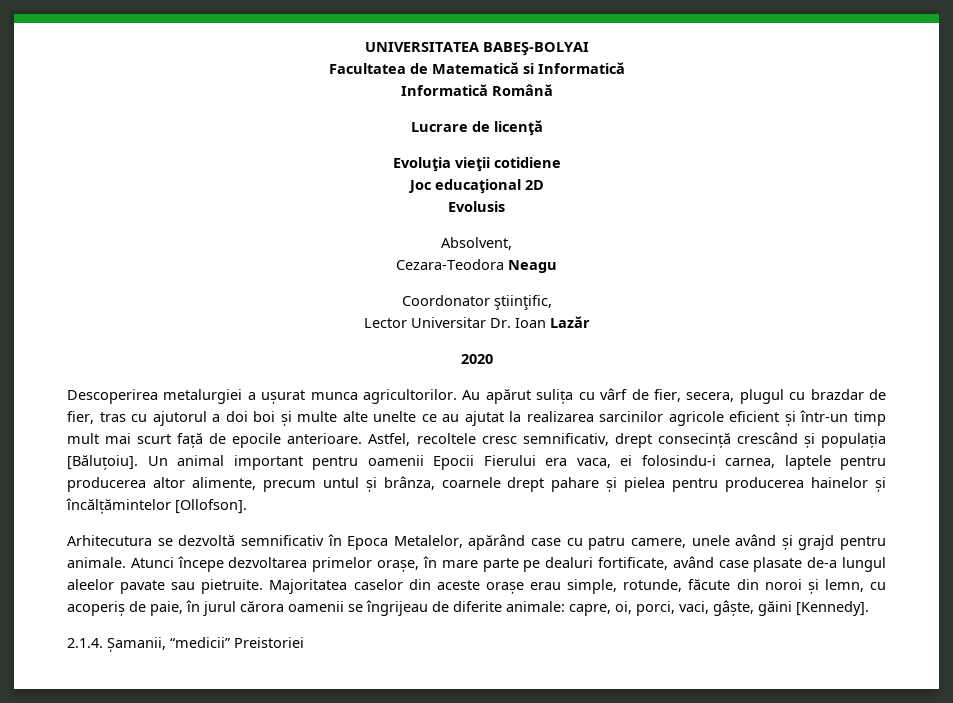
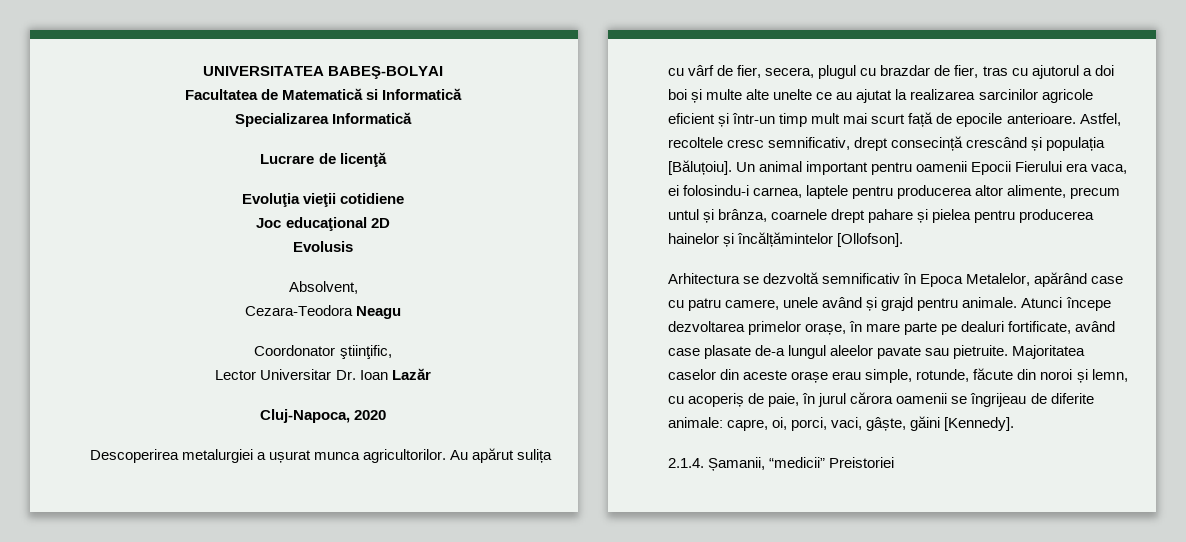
[400,84,553,96] Informatică Română -> [234,112,413,127] Specializarea Informatică
(590, 322) none -> [259,409,350,423] Cluj-Napoca,
[67,535,152,546] Arhitecutura -> [668,273,740,284] Arhitectura

